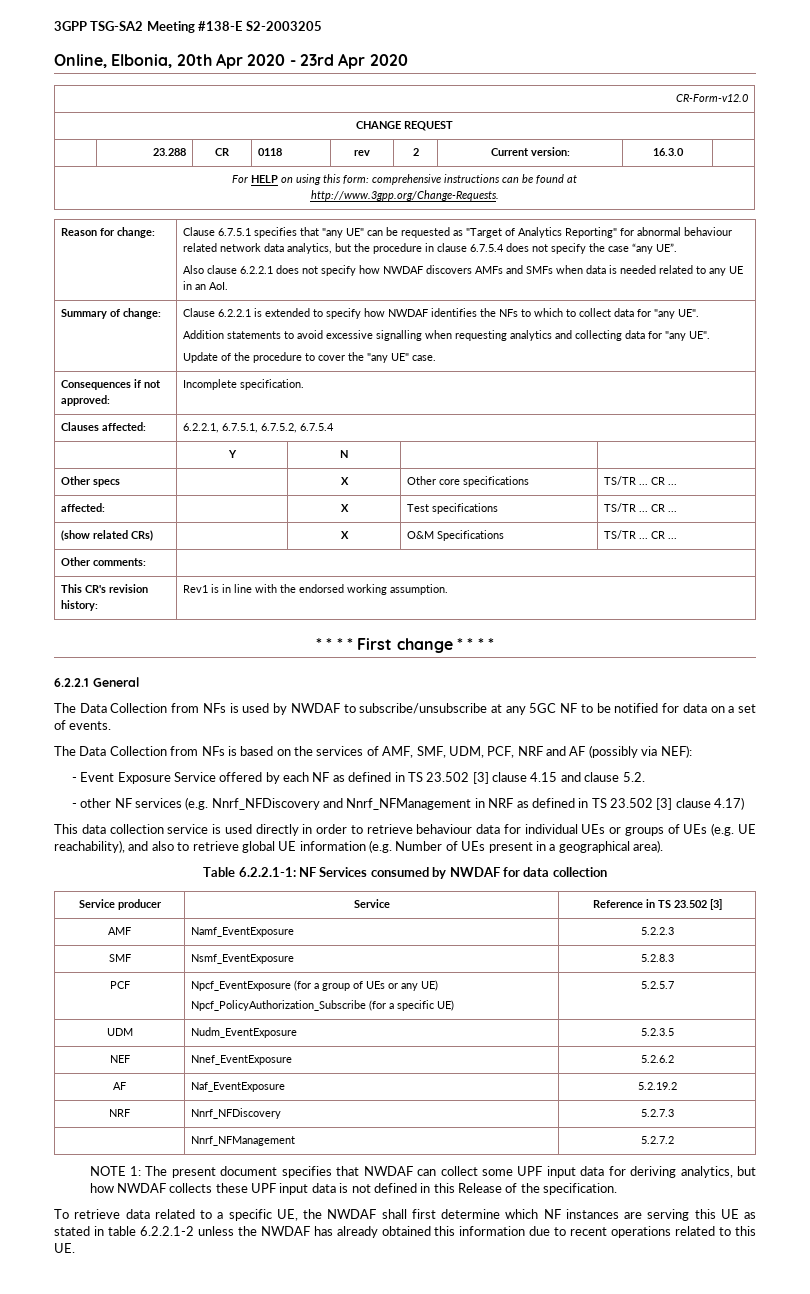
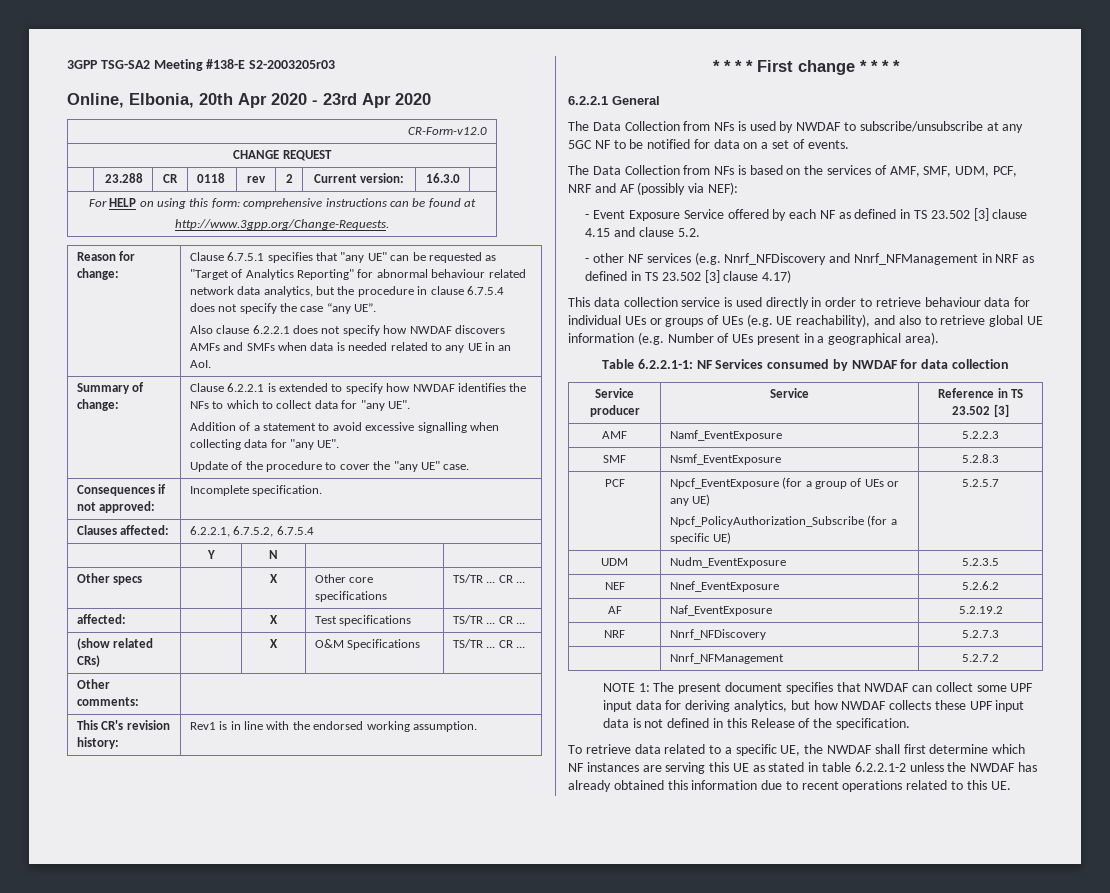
[245,21,322,31] S2-2003205 -> [249,60,336,69] S2-2003205r03
[227,331,282,339] statements -> [239,422,317,431] of a statement
[455,330,573,341] requesting analytics and -> (499, 426) none
[222,423,259,433] 6.7.5.1, -> (230, 531) none

